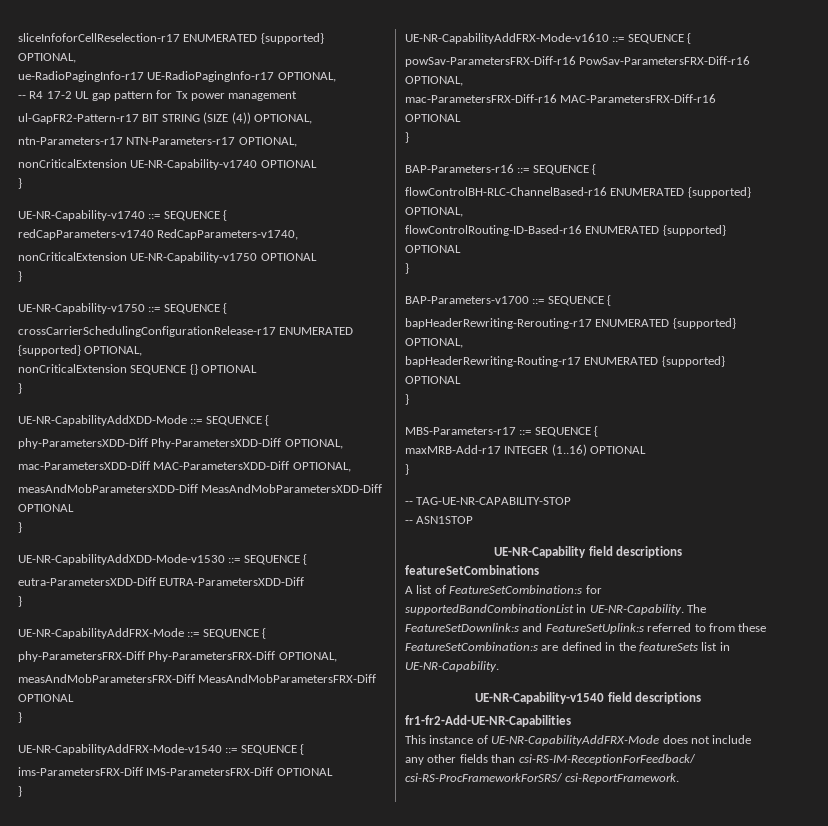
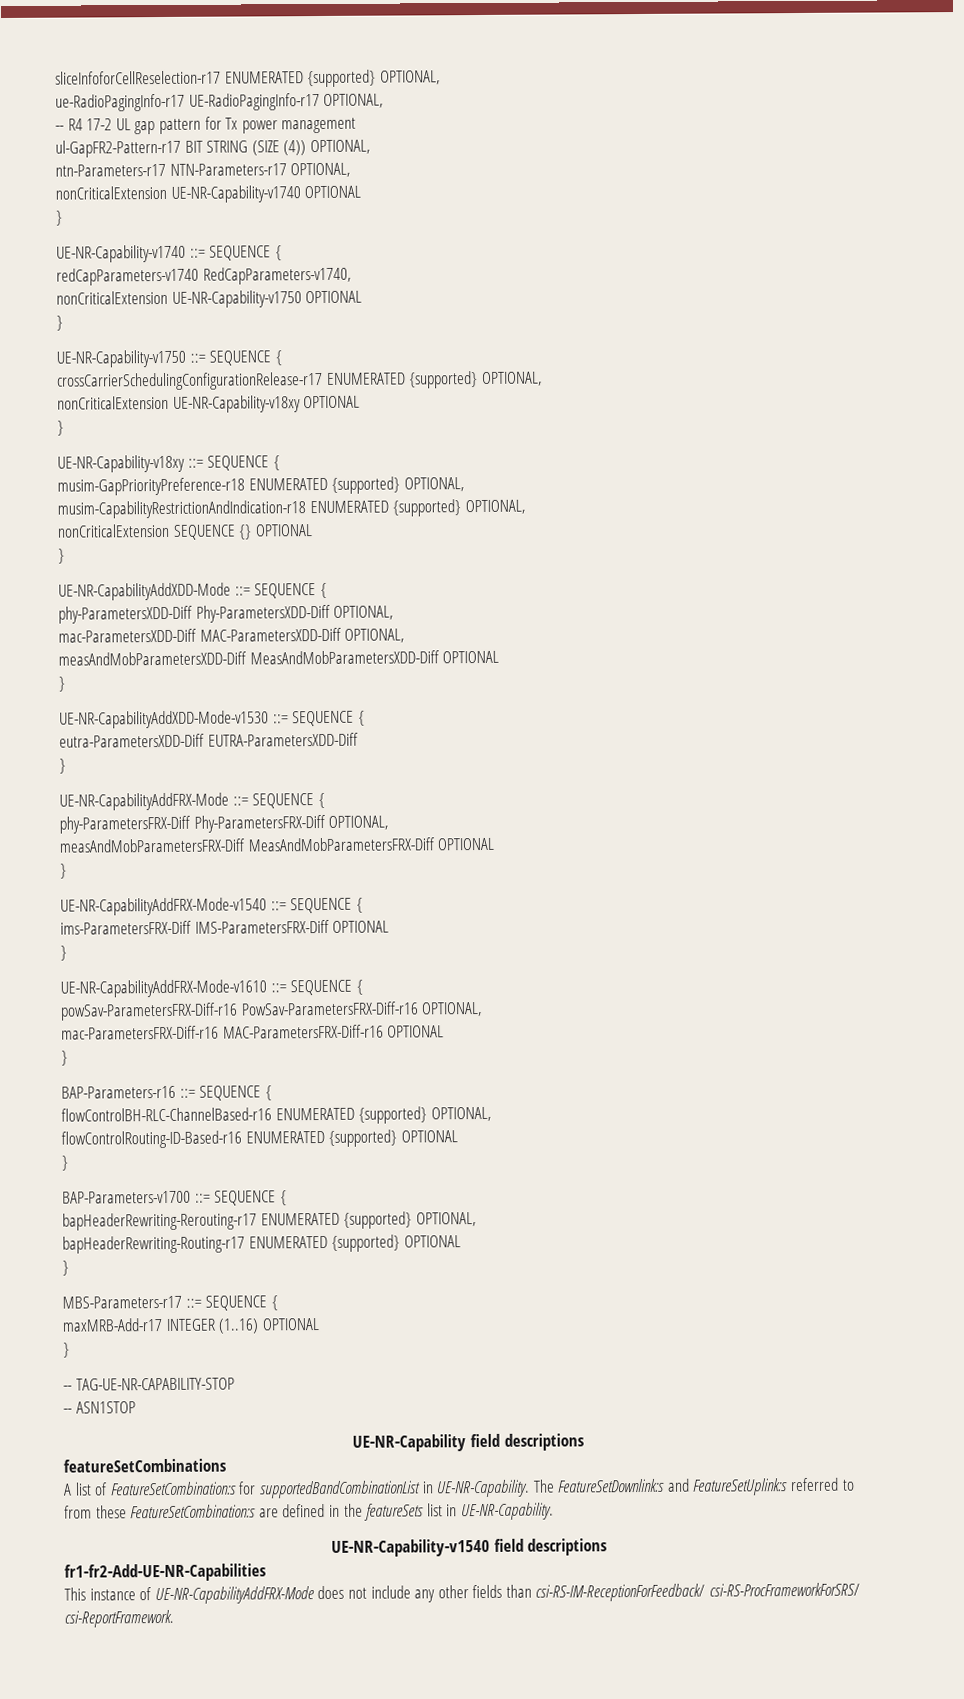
(143, 351) none -> [57,395,361,413] [57,420,64,436] [57,454,280,473] [57,476,465,496] [57,499,526,519] // nonCriticalExtension UE-NR-Capability-v18xy OPTIONAL // } // UE-NR-Capability-v18xy ::= SEQUENCE { // musim-GapPriorityPreference-r18 ENUMERATED {supported} OPTIONAL, // musim-CapabilityRestrictionAndIndication-r18 ENUMERATED {supported} OPTIONAL,

